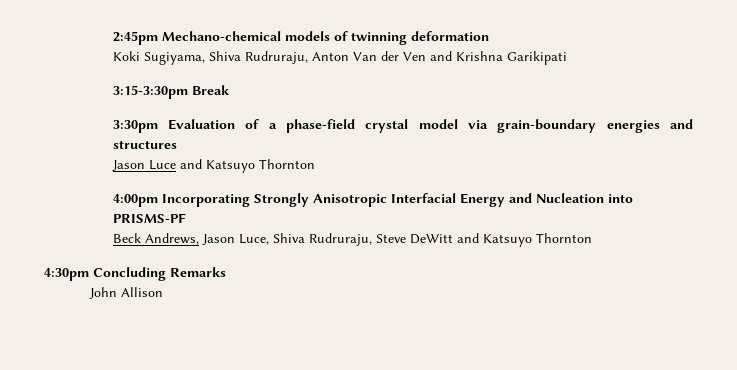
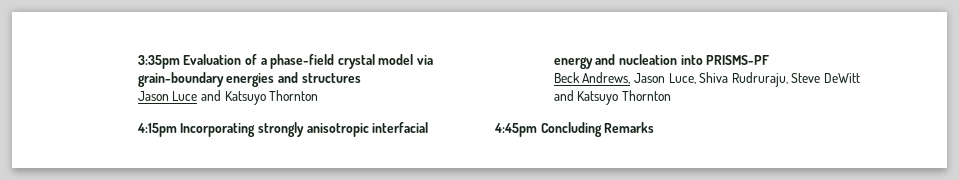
[112,31,489,45] [112,51,567,65] [112,85,230,99] [112,120,158,133] 2:45pm Mechano-chemical models of twinning deformation // Koki Sugiyama, Shiva Rudruraju, Anton Van der Ven and Krishna Garikipati // 3:15-3:30pm Break // 3:30pm -> [137,55,180,69] 3:35pm
[112,193,604,207] 4:00pm Incorporating Strongly Anisotropic Interfacial Energy and Nucleation -> [136,122,429,137] [553,54,677,69] 4:15pm Incorporating strongly anisotropic interfacial energy and nucleation
[44,268,89,281] 4:30pm -> [494,123,537,137] 4:45pm
[88,287,163,299] // John Allison -> (655, 127) none

